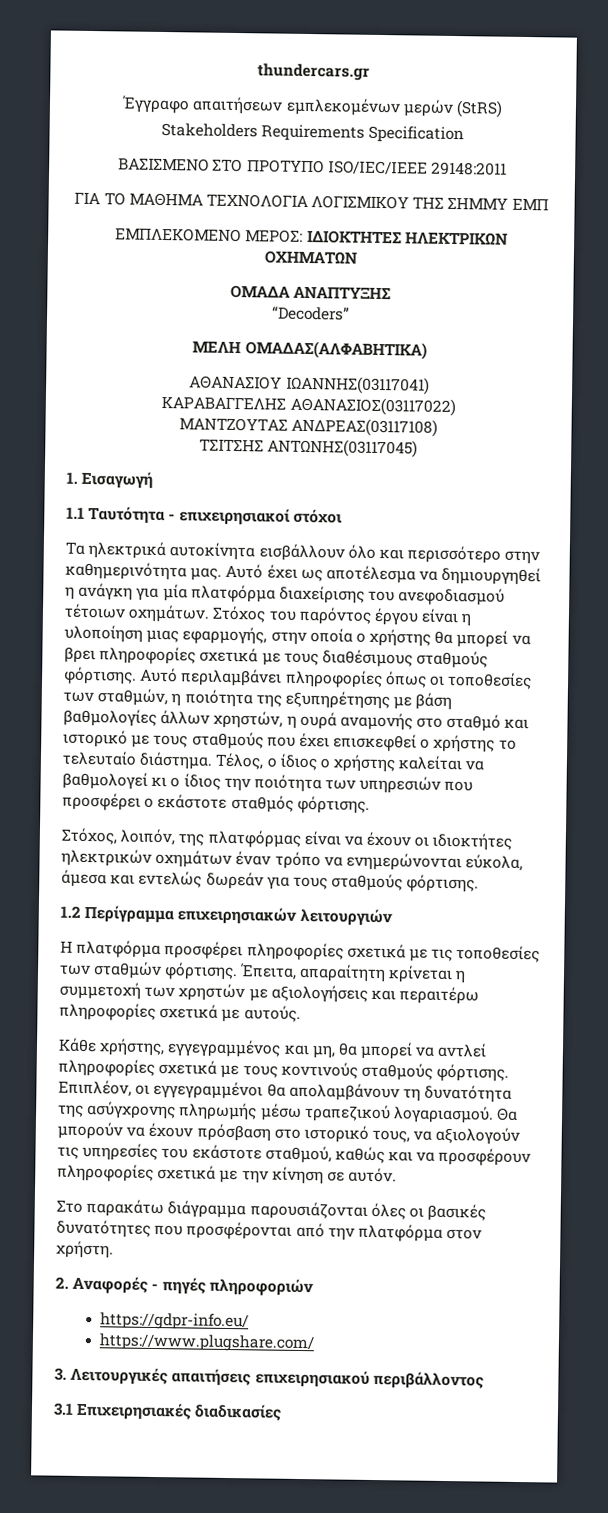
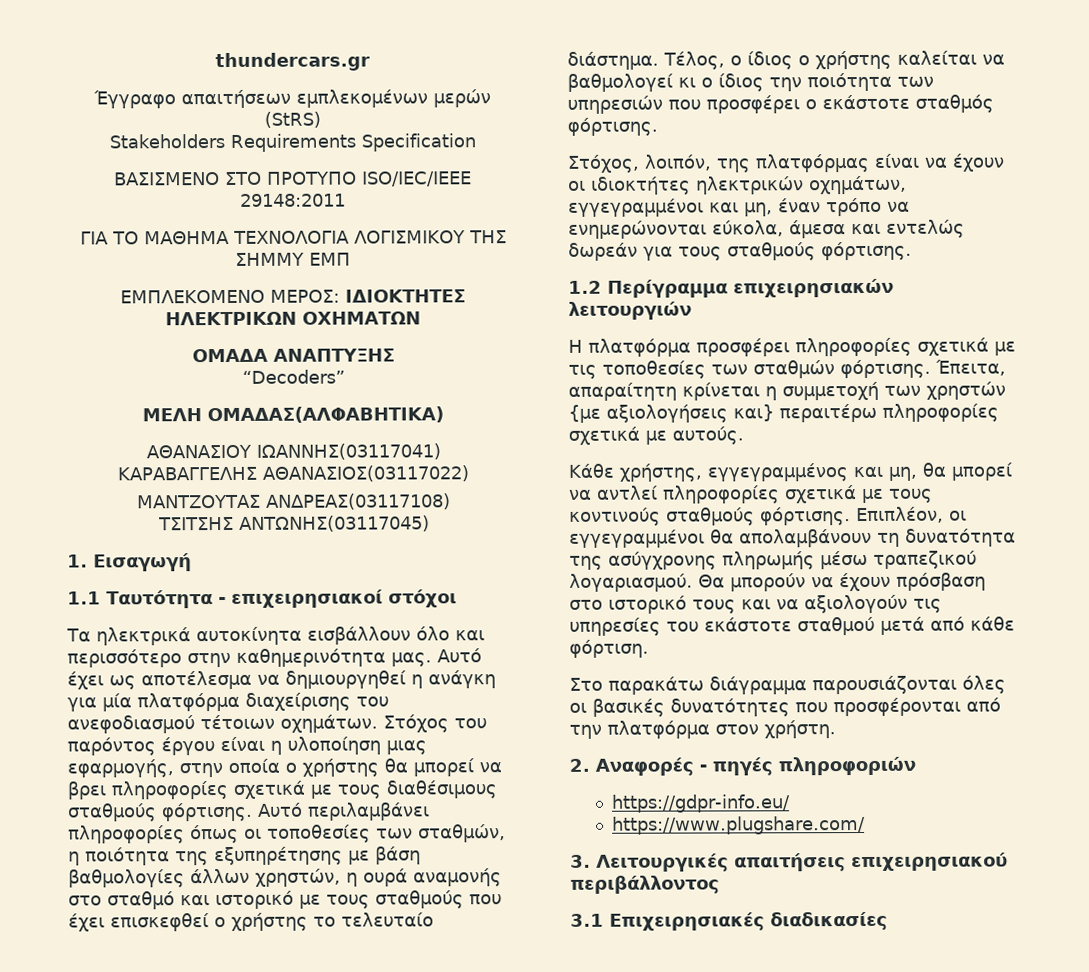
[155,849,233,869] οχημάτων -> [809,175,907,195] [568,198,773,217] οχημάτων, εγγεγραμμένοι και μη,
[248,984,396,1003] με αξιολογήσεις και -> [568,404,774,423] {με αξιολογήσεις και}
[372,1129,411,1143] τους, -> [692,599,771,614] τους και
[264,1145,532,1167] [57,1163,398,1185] σταθμού, καθώς και να προσφέρουν πληροφορίες σχετικά με την κίνηση σε αυτόν. -> [797,616,1015,636] [569,639,649,658] σταθμού μετά από κάθε φόρτιση.

